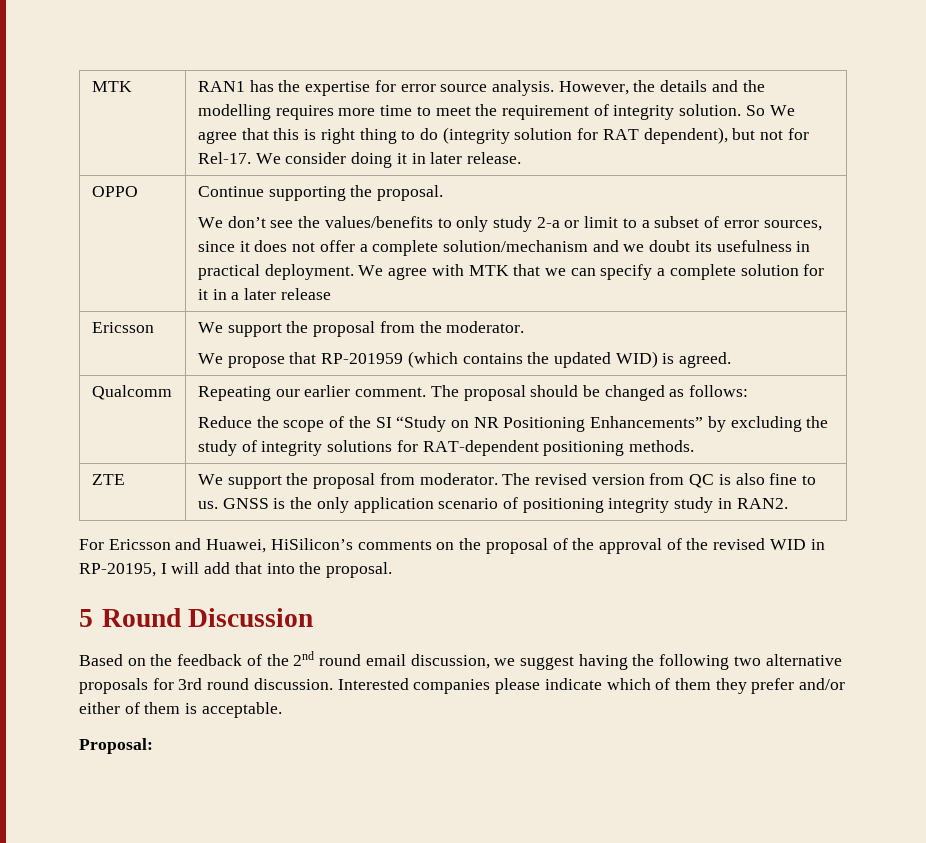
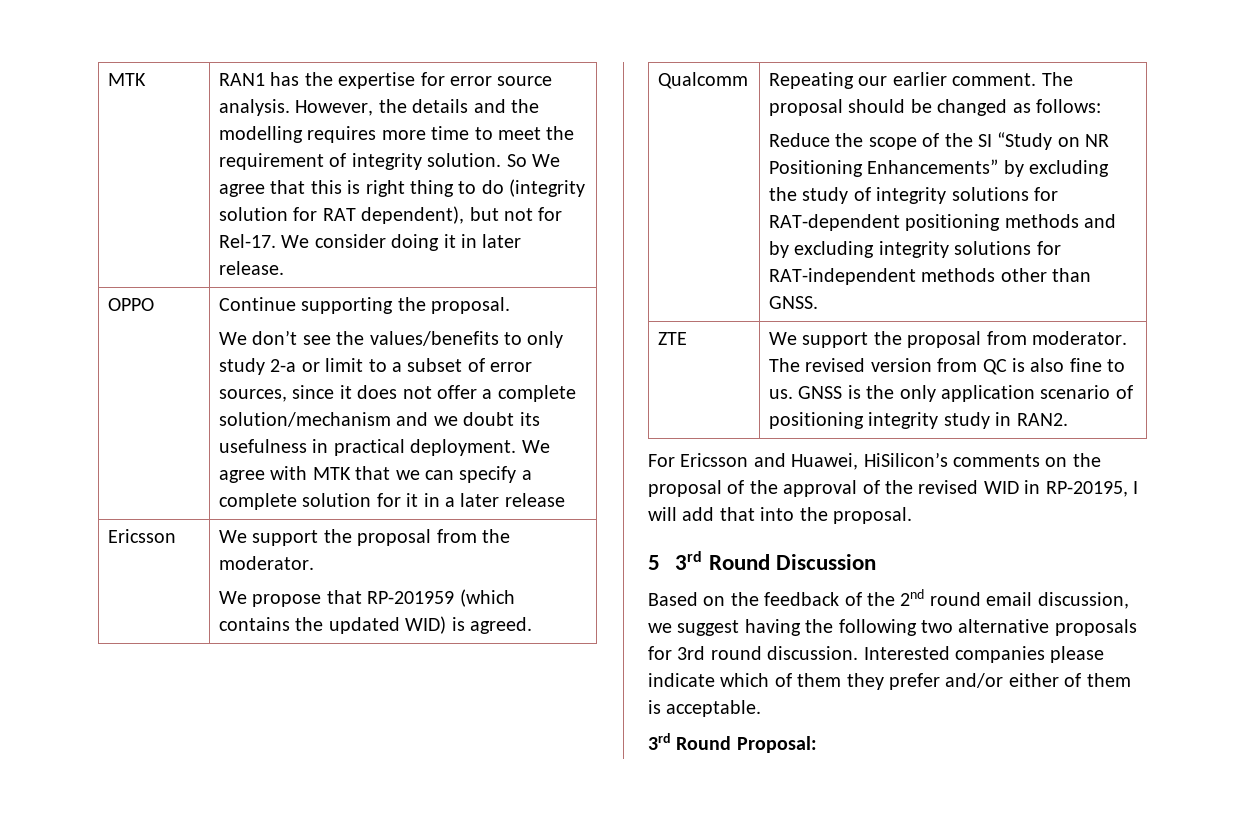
[628,440,694,452] methods. -> [1004,214,1117,228] [769,241,1061,258] [769,268,1092,285] [769,296,819,309] methods and by excluding integrity solutions for RAT-independent methods other than GNSS.
(93, 618) none -> [675,551,703,570] 3rd
(282, 710) none -> [648,733,732,750] 3rd Round

